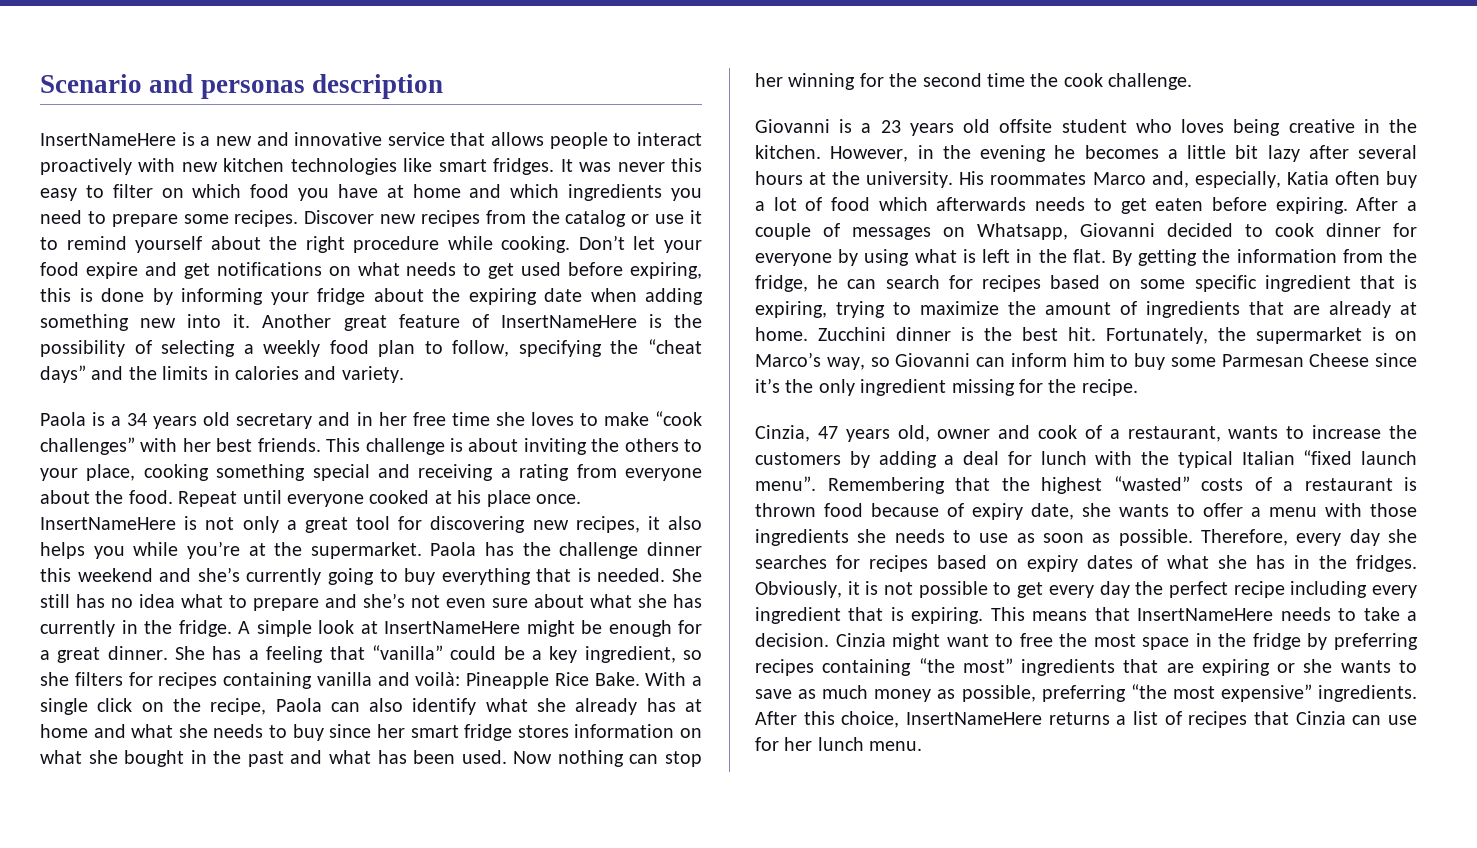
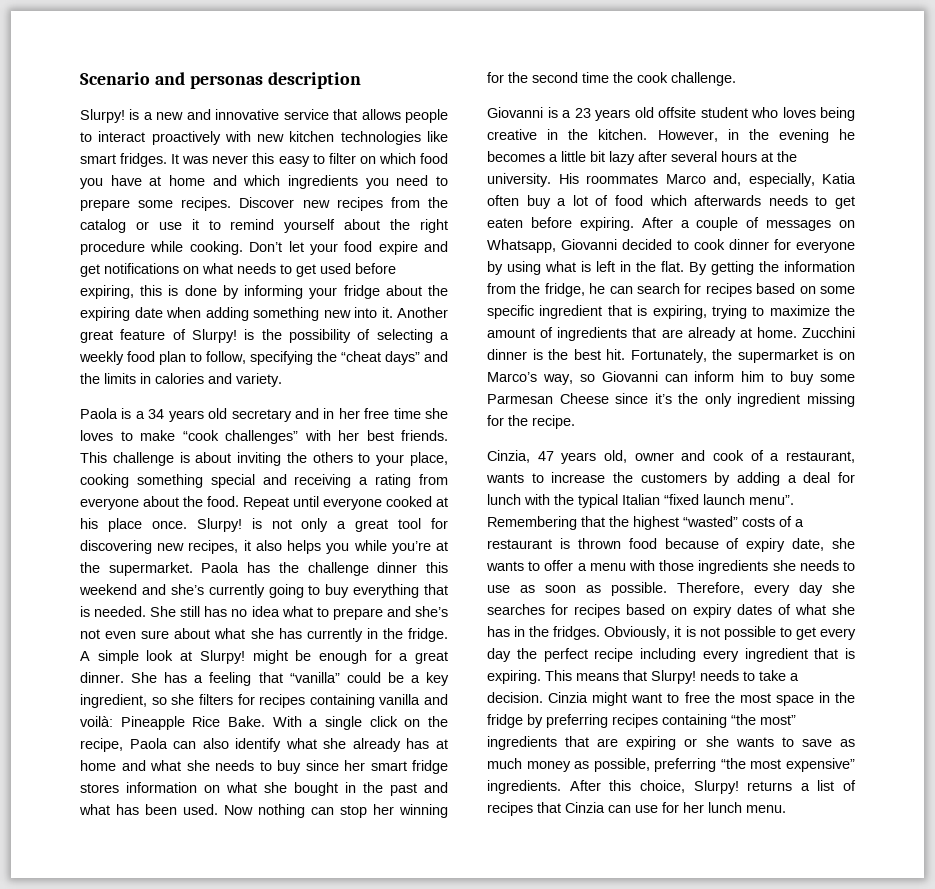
[40,133,176,146] InsertNameHere -> [80,109,125,123] Slurpy!
[500,315,637,328] InsertNameHere -> [192,329,237,343] Slurpy!
[40,517,176,530] InsertNameHere -> [196,518,242,532] Slurpy!
[384,621,520,634] InsertNameHere -> [199,650,245,664] Slurpy!
[1137,608,1274,621] InsertNameHere -> [651,670,696,684] Slurpy!
[906,712,1042,725] InsertNameHere -> [693,780,739,794] Slurpy!

